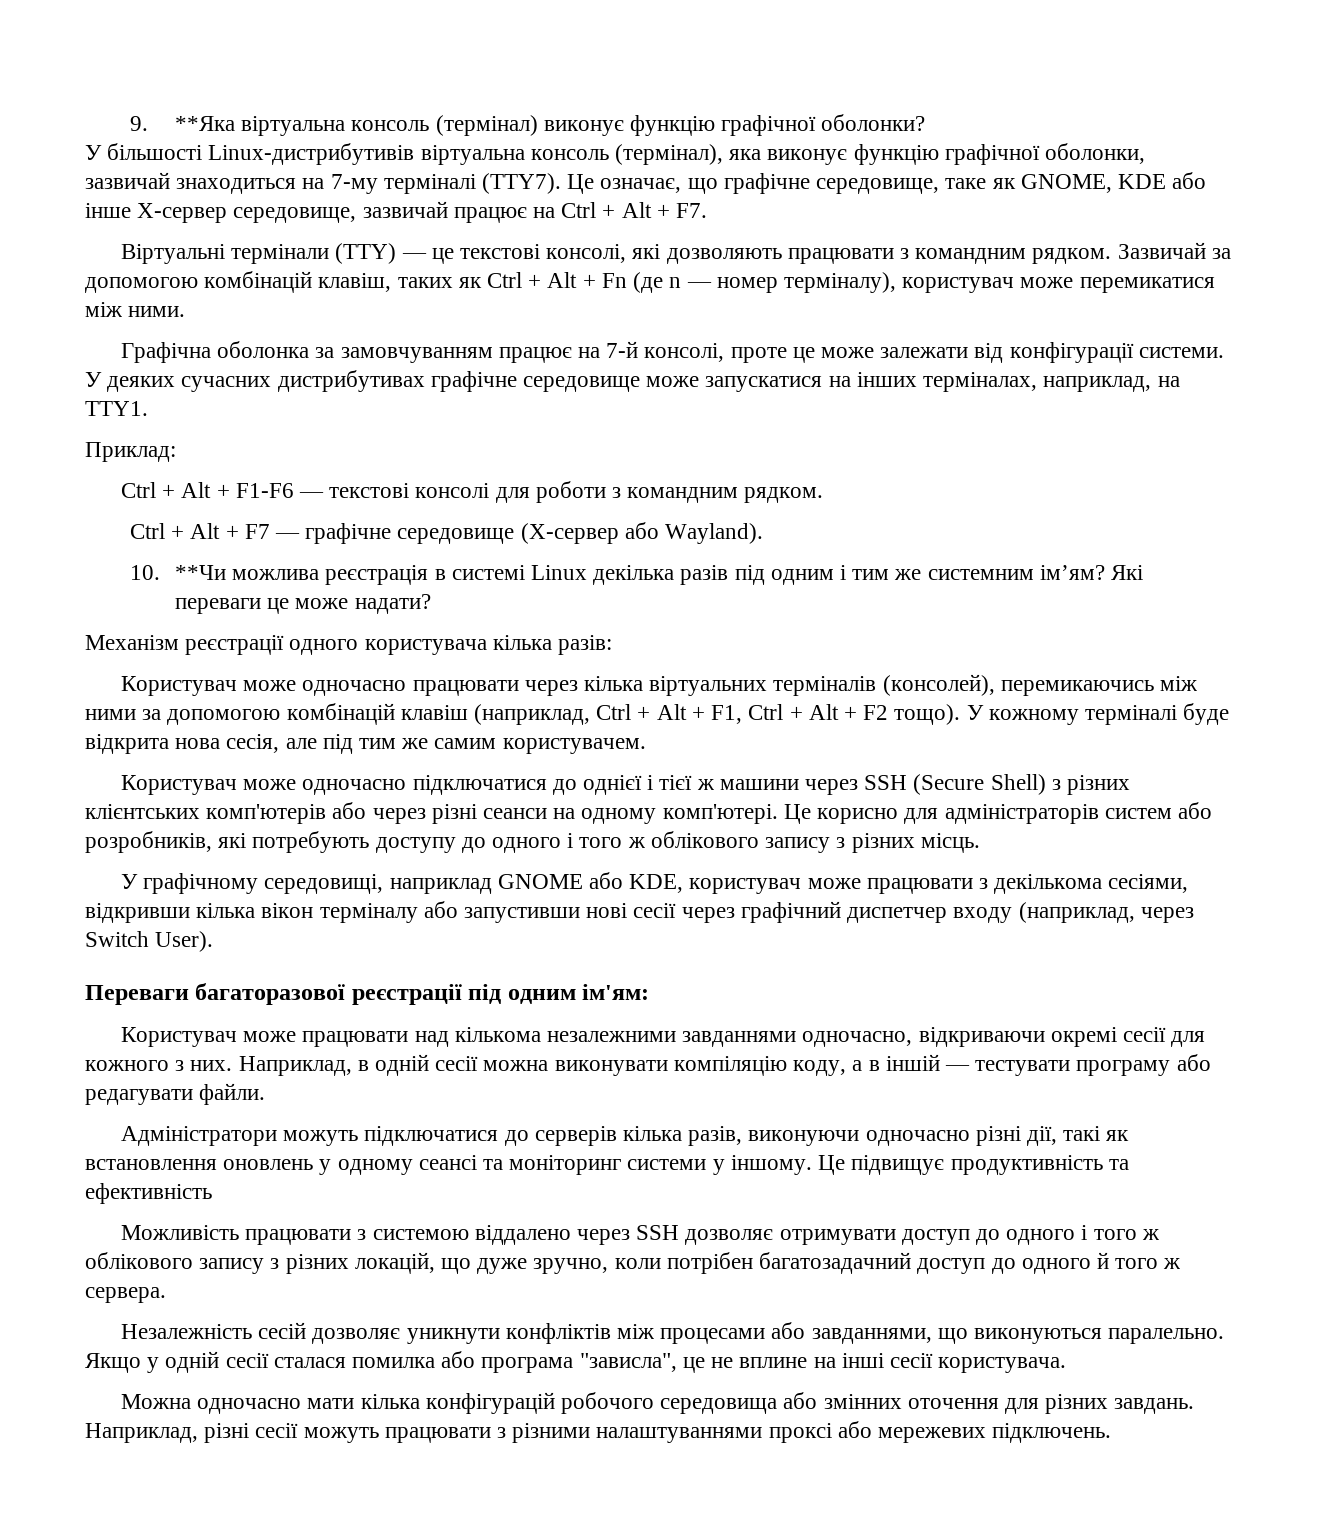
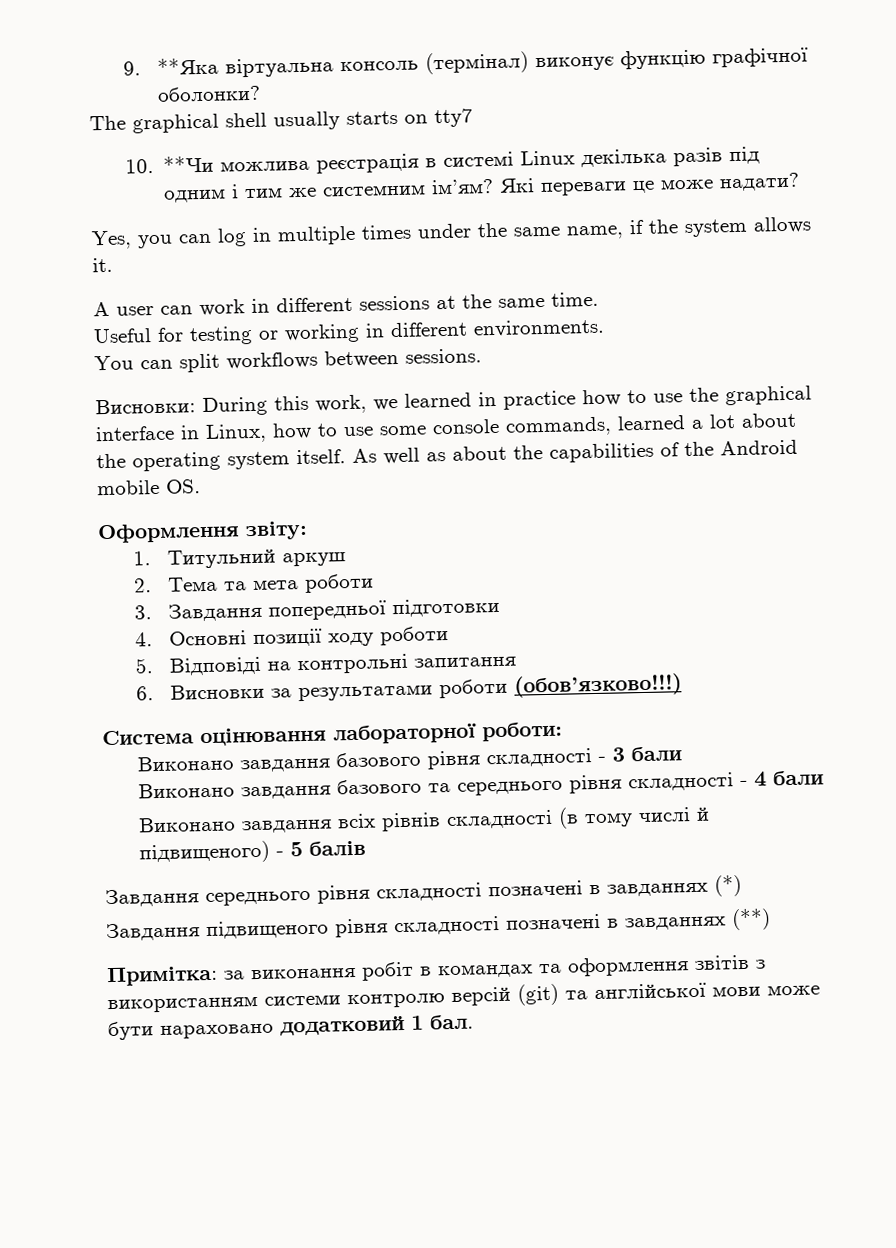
[85,143,1146,165] [85,172,1207,194] [85,201,708,223] [120,242,1231,264] [85,271,1215,293] [85,302,186,317] [120,341,1224,363] [85,370,1180,392] [85,401,148,416] [85,442,176,462] [120,481,824,503] [129,522,764,544] У більшості Linux-дистрибутивів віртуальна консоль (термінал), яка виконує функцію графічної оболонки, зазвичай знаходиться на 7-му терміналі (TTY7). Це означає, що графічне середовище, таке як GNOME, KDE або інше X-сервер середовище, зазвичай працює на Ctrl + Alt + F7. // Віртуальні термінали (TTY) — це текстові консолі, які дозволяють працювати з командним рядком. Зазвичай за допомогою комбінацій клавіш, таких як Ctrl + Alt + Fn (де n — номер терміналу), користувач може перемикатися між ними. // Графічна оболонка за замовчуванням працює на 7-й консолі, проте це може залежати від конфігурації системи. У деяких сучасних дистрибутивах графічне середовище може запускатися на інших терміналах, наприклад, на TTY1. // Приклад: // Ctrl + Alt + F1-F6 — текстові консолі для роботи з командним рядком. // Ctrl + Alt + F7 — графічне середовище (X-сервер або Wayland). -> [89,108,473,134] The graphical shell usually starts on tty7
[85,635,613,655] [120,674,1197,696] [85,703,1230,725] [85,734,646,754] [120,774,1131,795] [85,802,1212,824] [85,831,980,853] [120,872,1189,894] [85,901,1194,923] [85,931,214,952] [85,983,650,1005] [120,1027,1206,1047] [85,1054,1211,1076] [85,1083,266,1105] [120,1126,1130,1146] [85,1155,1129,1175] [85,1183,212,1204] [120,1225,1159,1245] [85,1252,1181,1274] [85,1287,166,1303] [120,1322,1225,1344] [85,1351,1067,1373] [120,1392,1195,1414] [85,1421,1112,1443] Механізм реєстрації одного користувача кілька разів: // Користувач може одночасно працювати через кілька віртуальних терміналів (консолей), перемикаючись між ними за допомогою комбінацій клавіш (наприклад, Ctrl + Alt + F1, Ctrl + Alt + F2 тощо). У кожному терміналі буде відкрита нова сесія, але під тим же самим користувачем. // Користувач може одночасно підключатися до однієї і тієї ж машини через SSH (Secure Shell) з різних клієнтських комп'ютерів або через різні сеанси на одному комп'ютері. Це корисно для адміністраторів систем або розробників, які потребують доступу до одного і того ж облікового запису з різних місць. // У графічному середовищі, наприклад GNOME або KDE, користувач може працювати з декількома сесіями, відкривши кілька вікон терміналу або запустивши нові сесії через графічний диспетчер входу (наприклад, через Switch User). // Переваги багаторазової реєстрації під одним ім'ям: // Користувач може працювати над кількома незалежними завданнями одночасно, відкриваючи окремі сесії для кожного з них. Наприклад, в одній сесії можна виконувати компіляцію коду, а в іншій — тестувати програму або редагувати файли. // Адміністратори можуть підключатися до серверів кілька разів, виконуючи одночасно різні дії, такі як встановлення оновлень у одному сеансі та моніторинг системи у іншому. Це підвищує продуктивність та ефективність // Можливість працювати з системою віддалено через SSH дозволяє отримувати доступ до одного і того ж облікового запису з різних локацій, що дуже зручно, коли потрібен багатозадачний доступ до одного й того ж сервера. // Незалежність сесій дозволяє уникнути конфліктів між процесами або завданнями, що виконуються паралельно. Якщо у одній сесії сталася помилка або програма "зависла", це не вплине на інші сесії користувача. // Можна одночасно мати кілька конфігурацій робочого середовища або змінних оточення для різних завдань. Наприклад, різні сесії можуть працювати з різними налаштуваннями проксі або мережевих підключень. -> [91,216,812,250] [92,257,113,273] [93,291,599,317] [93,318,605,346] [94,348,482,373] [95,385,812,417] [95,412,797,443] [96,439,798,472] [96,479,201,496] [97,520,308,544] [132,548,347,569] [132,573,375,593] [133,597,501,622] [134,625,450,648] [134,653,517,676] [135,673,683,702] [102,721,563,747] [136,746,682,773] [137,770,824,800] [137,806,710,834] [138,840,366,865] [105,875,742,908] [106,908,771,942] [107,954,766,987] [107,982,820,1014] [108,1014,474,1041] Yes, you can log in multiple times under the same name, if the system allows it. // A user can work in different sessions at the same time. // Useful for testing or working in different environments. // You can split workflows between sessions. // Висновки: During this work, we learned in practice how to use the graphical interface in Linux, how to use some console commands, learned a lot about the operating system itself. As well as about the capabilities of the Android mobile OS. // Оформлення звіту: // 1. Титульний аркуш // 2. Тема та мета роботи // 3. Завдання попередньої підготовки // 4. Основні позиції ходу роботи // 5. Відповіді на контрольні запитання // 6. Висновки за результатами роботи (обов’язково!!!) // Система оцінювання лабораторної роботи: // Виконано завдання базового рівня складності - 3 бали // Виконано завдання базового та середнього рівня складності - 4 бали // Виконано завдання всіх рівнів складності (в тому числі й підвищеного) - 5 балів // Завдання середнього рівня складності позначені в завданнях (*) // Завдання підвищеного рівня складності позначені в завданнях (**) // Примітка: за виконання робіт в командах та оформлення звітів з використанням системи контролю версій (git) та англійської мови може бути нараховано додатковий 1 бал.

